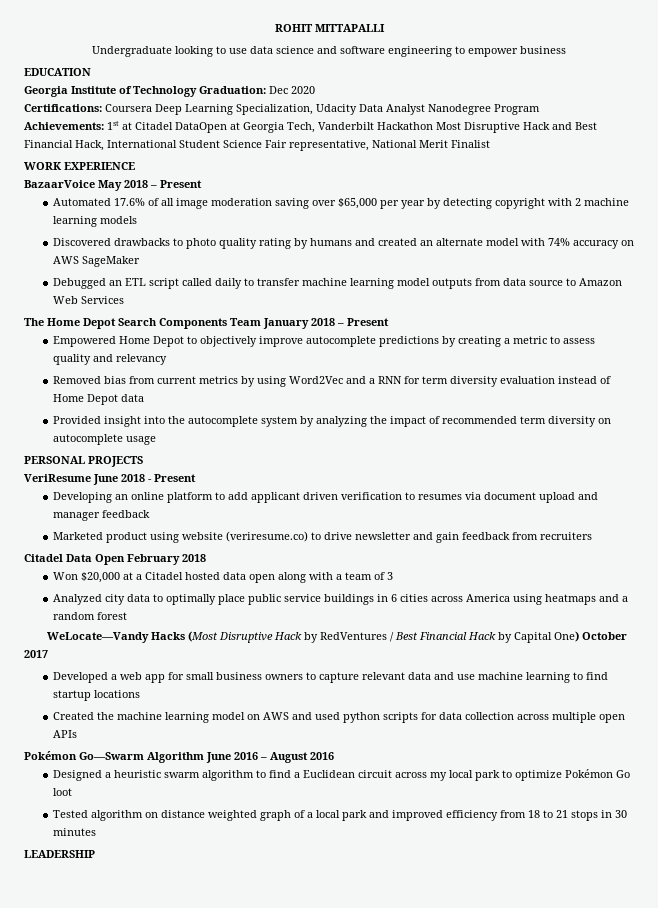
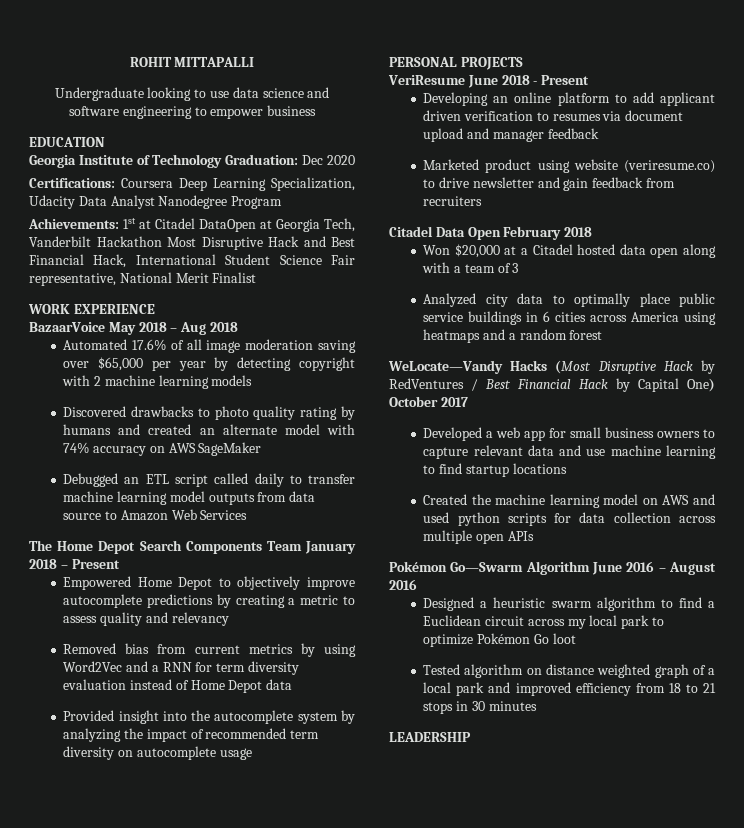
[160,180,202,188] Present -> [180,322,238,335] Aug 2018

